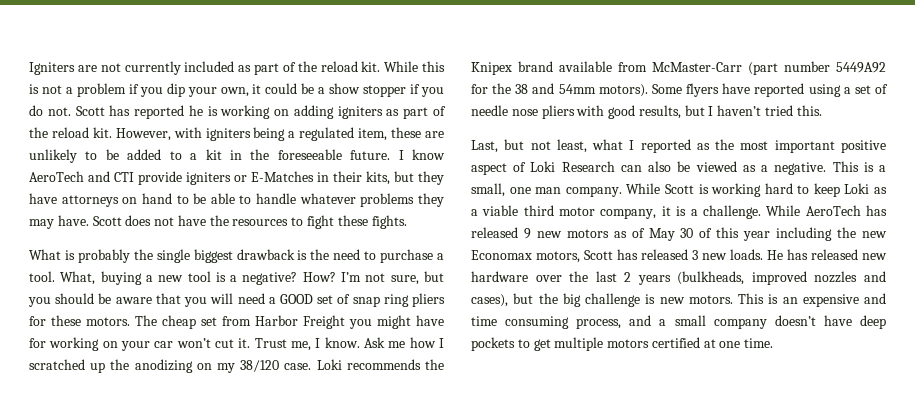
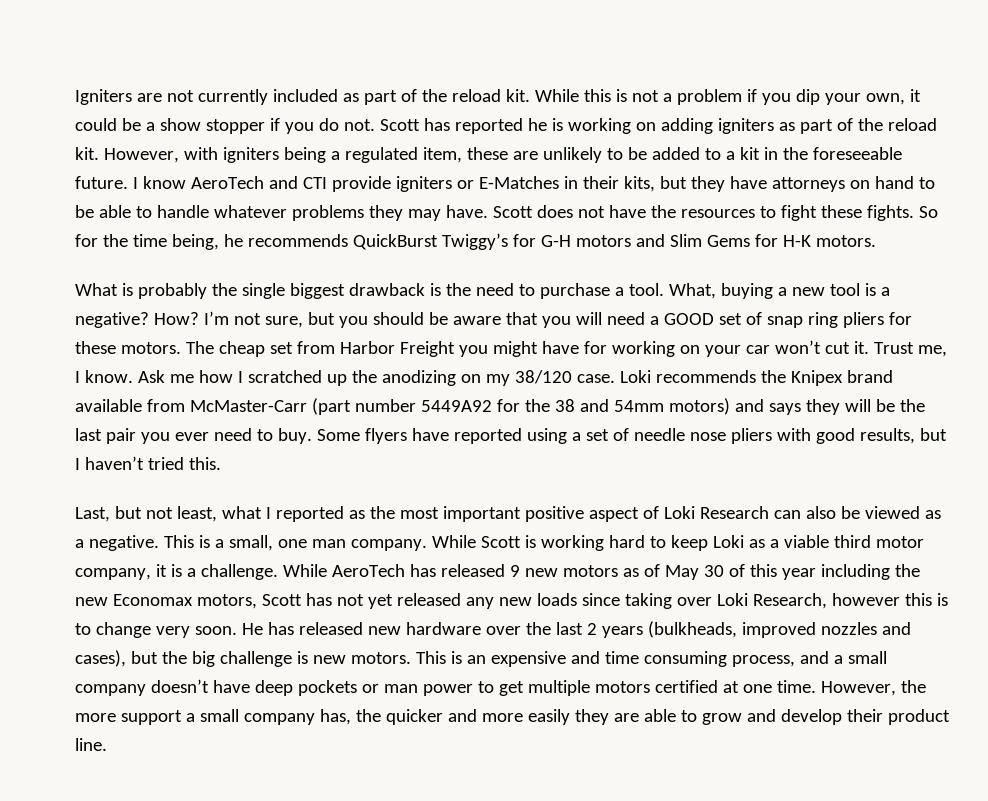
(407, 222) none -> [918,206,938,218] [75,233,876,250] So for the time being, he recommends QuickBurst Twiggy’s for G-H motors and Slim Gems for H-K motors.
[598,84,648,97] motors). -> [668,398,925,415] [75,428,312,444] motors) and says they will be the last pair you ever need to buy.
[641,249,763,260] released 3 new loads. -> [336,593,948,609] [75,622,237,638] not yet released any new loads since taking over Loki Research, however this is to change very soon.
(515, 344) none -> [361,684,473,696] or man power
(774, 343) none -> [820,680,926,696] [75,709,950,725] [75,738,107,751] However, the more support a small company has, the quicker and more easily they are able to grow and develop their product line.

